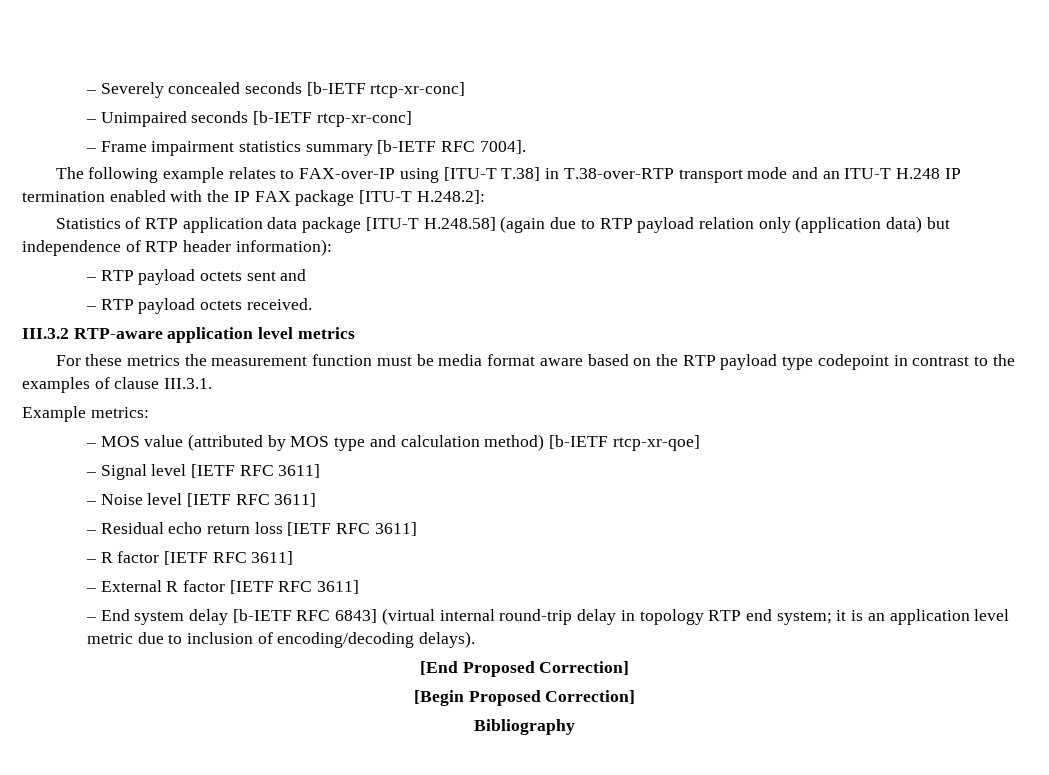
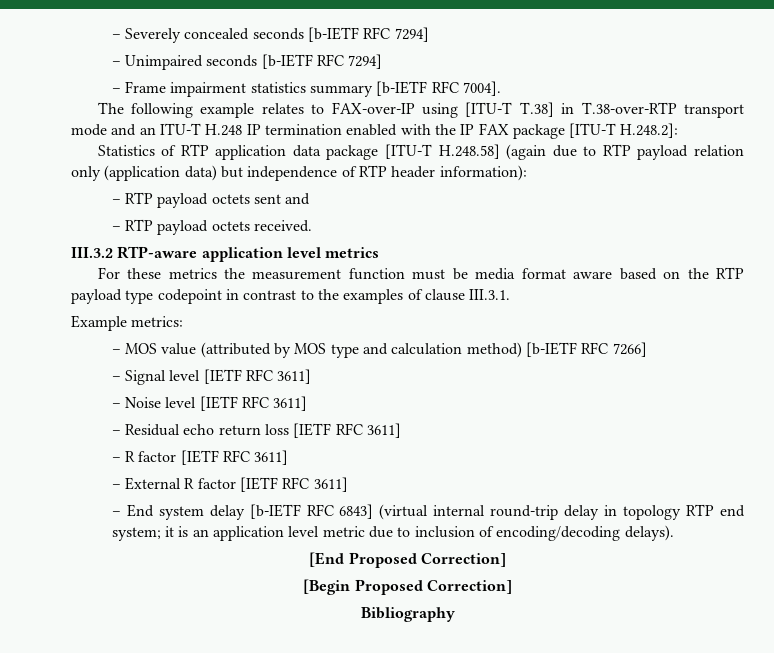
[370,82,466,98] rtcp-xr-conc] -> [363,27,429,42] RFC 7294]
[316,111,412,127] rtcp-xr-conc] -> [317,54,383,69] RFC 7294]
[612,435,700,451] rtcp-xr-qoe] -> [581,342,647,357] RFC 7266]

